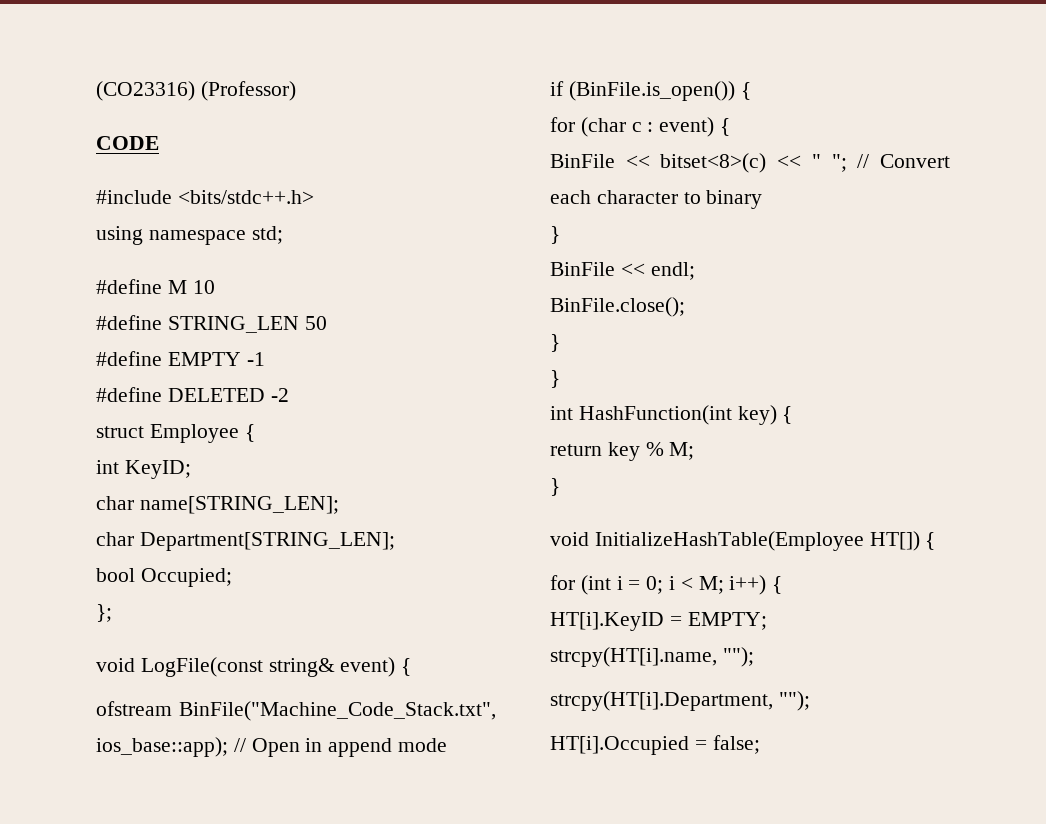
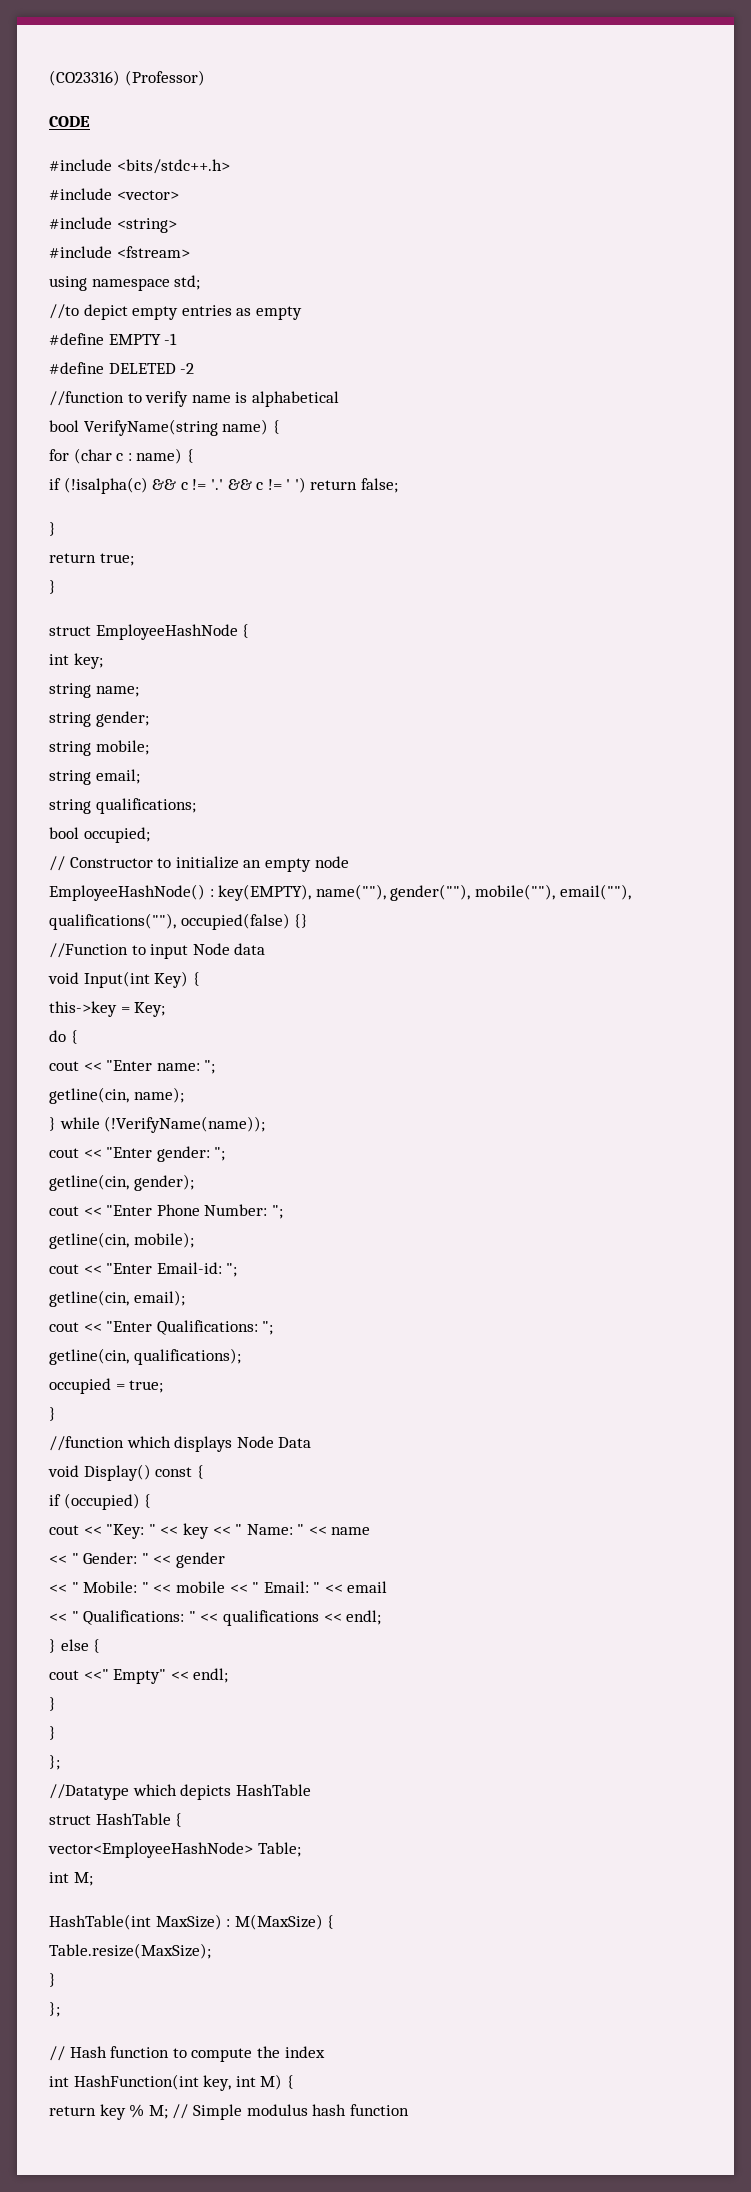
[96,226,283,245] [96,279,215,294] [96,315,327,333] using namespace std; // #define M 10 // #define STRING_LEN 50 -> [49,188,179,200] [49,217,177,233] [49,246,190,258] [49,275,201,291] [49,304,302,320] #include <vector> // #include <string> // #include <fstream> // using namespace std; // //to depict empty entries as empty
[96,424,255,443] [96,460,191,479] [96,496,339,514] [96,532,395,551] [96,568,232,587] [96,604,112,622] [96,657,412,677] [96,701,496,721] [96,737,448,757] [550,81,735,101] struct Employee { // int KeyID; // char name[STRING_LEN]; // char Department[STRING_LEN]; // bool Occupied; // }; // void LogFile(const string& event) { // ofstream BinFile("Machine_Code_Stack.txt", ios_base::app); // Open in append mode // if (BinFile.is_open()) -> [49,391,339,407] [49,419,269,436] //function to verify name is alphabetical // bool VerifyName(string name)
[659,117,731,137] [550,153,950,173] [550,190,763,209] [550,226,560,244] [550,262,695,280] [550,297,685,317] [550,334,560,352] [550,370,560,388] event) { // BinFile << bitset<8>(c) << " "; // Convert each character to binary // } // BinFile << endl; // BinFile.close(); // } // } -> [136,448,194,464] [49,477,399,494] [49,522,56,536] [49,553,134,566] [49,580,56,594] [49,624,250,640] [49,653,103,669] [49,683,139,698] [49,711,149,727] [49,740,149,756] [49,769,140,785] [49,798,196,814] [49,827,150,843] [49,856,349,872] [49,884,631,901] [49,913,309,930] [49,943,266,959] [48,971,200,988] [49,1001,166,1017] [49,1030,78,1044] [49,1060,216,1074] [49,1087,184,1104] [49,1116,266,1133] [49,1146,226,1162] [49,1174,194,1191] [49,1204,283,1219] [49,1232,194,1249] [49,1262,238,1277] [49,1290,185,1307] [49,1320,274,1335] [49,1348,241,1365] [49,1378,164,1394] [49,1407,56,1421] [49,1436,312,1452] [48,1464,204,1481] [49,1493,152,1510] [49,1523,371,1539] [49,1552,225,1568] [49,1581,388,1593] [49,1610,382,1626] [49,1639,101,1653] [49,1668,229,1684] [49,1697,56,1711] [49,1726,56,1740] [49,1755,60,1770] [49,1784,311,1800] [49,1813,183,1827] [48,1842,301,1858] [49,1872,93,1886] [49,1914,335,1930] [49,1943,211,1959] [49,1973,56,1987] [49,2002,60,2017] [49,2046,325,2062] name) { // if (!isalpha(c) && c != '.' && c != ' ') return false; // } // return true; // } // struct EmployeeHashNode { // int key; // string name; // string gender; // string mobile; // string email; // string qualifications; // bool occupied; // // Constructor to initialize an empty node // EmployeeHashNode() : key(EMPTY), name(""), gender(""), mobile(""), email(""), qualifications(""), occupied(false) {} // //Function to input Node data // void Input(int Key) { // this->key = Key; // do { // cout << "Enter name: "; // getline(cin, name); // } while (!VerifyName(name)); // cout << "Enter gender: "; // getline(cin, gender); // cout << "Enter Phone Number: "; // getline(cin, mobile); // cout << "Enter Email-id: "; // getline(cin, email); // cout << "Enter Qualifications: "; // getline(cin, qualifications); // occupied = true; // } // //function which displays Node Data // void Display() const { // if (occupied) { // cout << "Key: " << key << " Name: " << name // << " Gender: " << gender // << " Mobile: " << mobile << " Email: " << email // << " Qualifications: " << qualifications << endl; // } else { // cout <<" Empty" << endl; // } // } // }; // //Datatype which depicts HashTable // struct HashTable { // vector<EmployeeHashNode> Table; // int M; // HashTable(int MaxSize) : M(MaxSize) { // Table.resize(MaxSize); // } // }; // // Hash function to compute the index
[737,405,777,425] key) -> [203,2074,283,2091] key, int M)
[550,478,560,496] [550,531,936,551] [550,575,783,595] [550,612,767,631] [550,647,754,667] [550,691,810,711] [550,735,760,755] // } // void InitializeHashTable(Employee HT[]) { // for (int i = 0; i < M; i++) { // HT[i].KeyID = EMPTY; // strcpy(HT[i].name, ""); // strcpy(HT[i].Department, ""); // HT[i].Occupied = false; -> [172,2104,409,2120] // Simple modulus hash function

